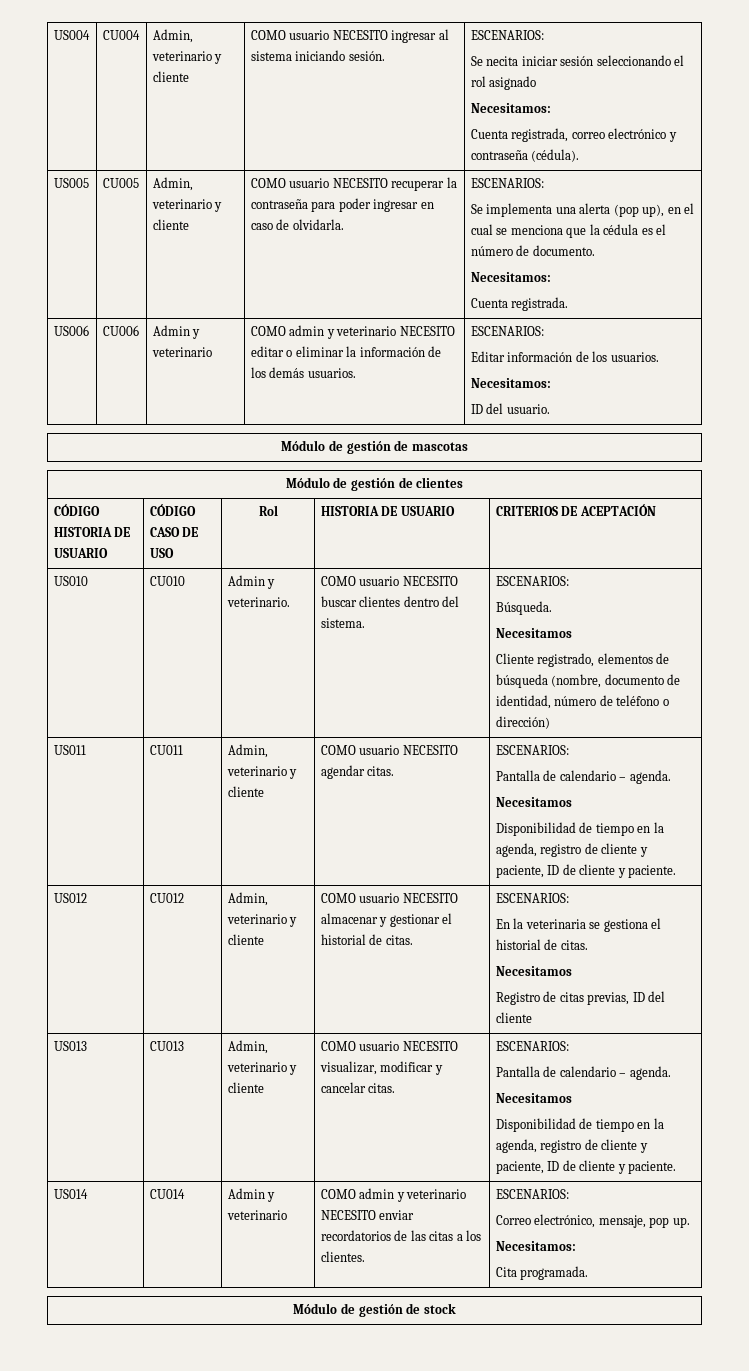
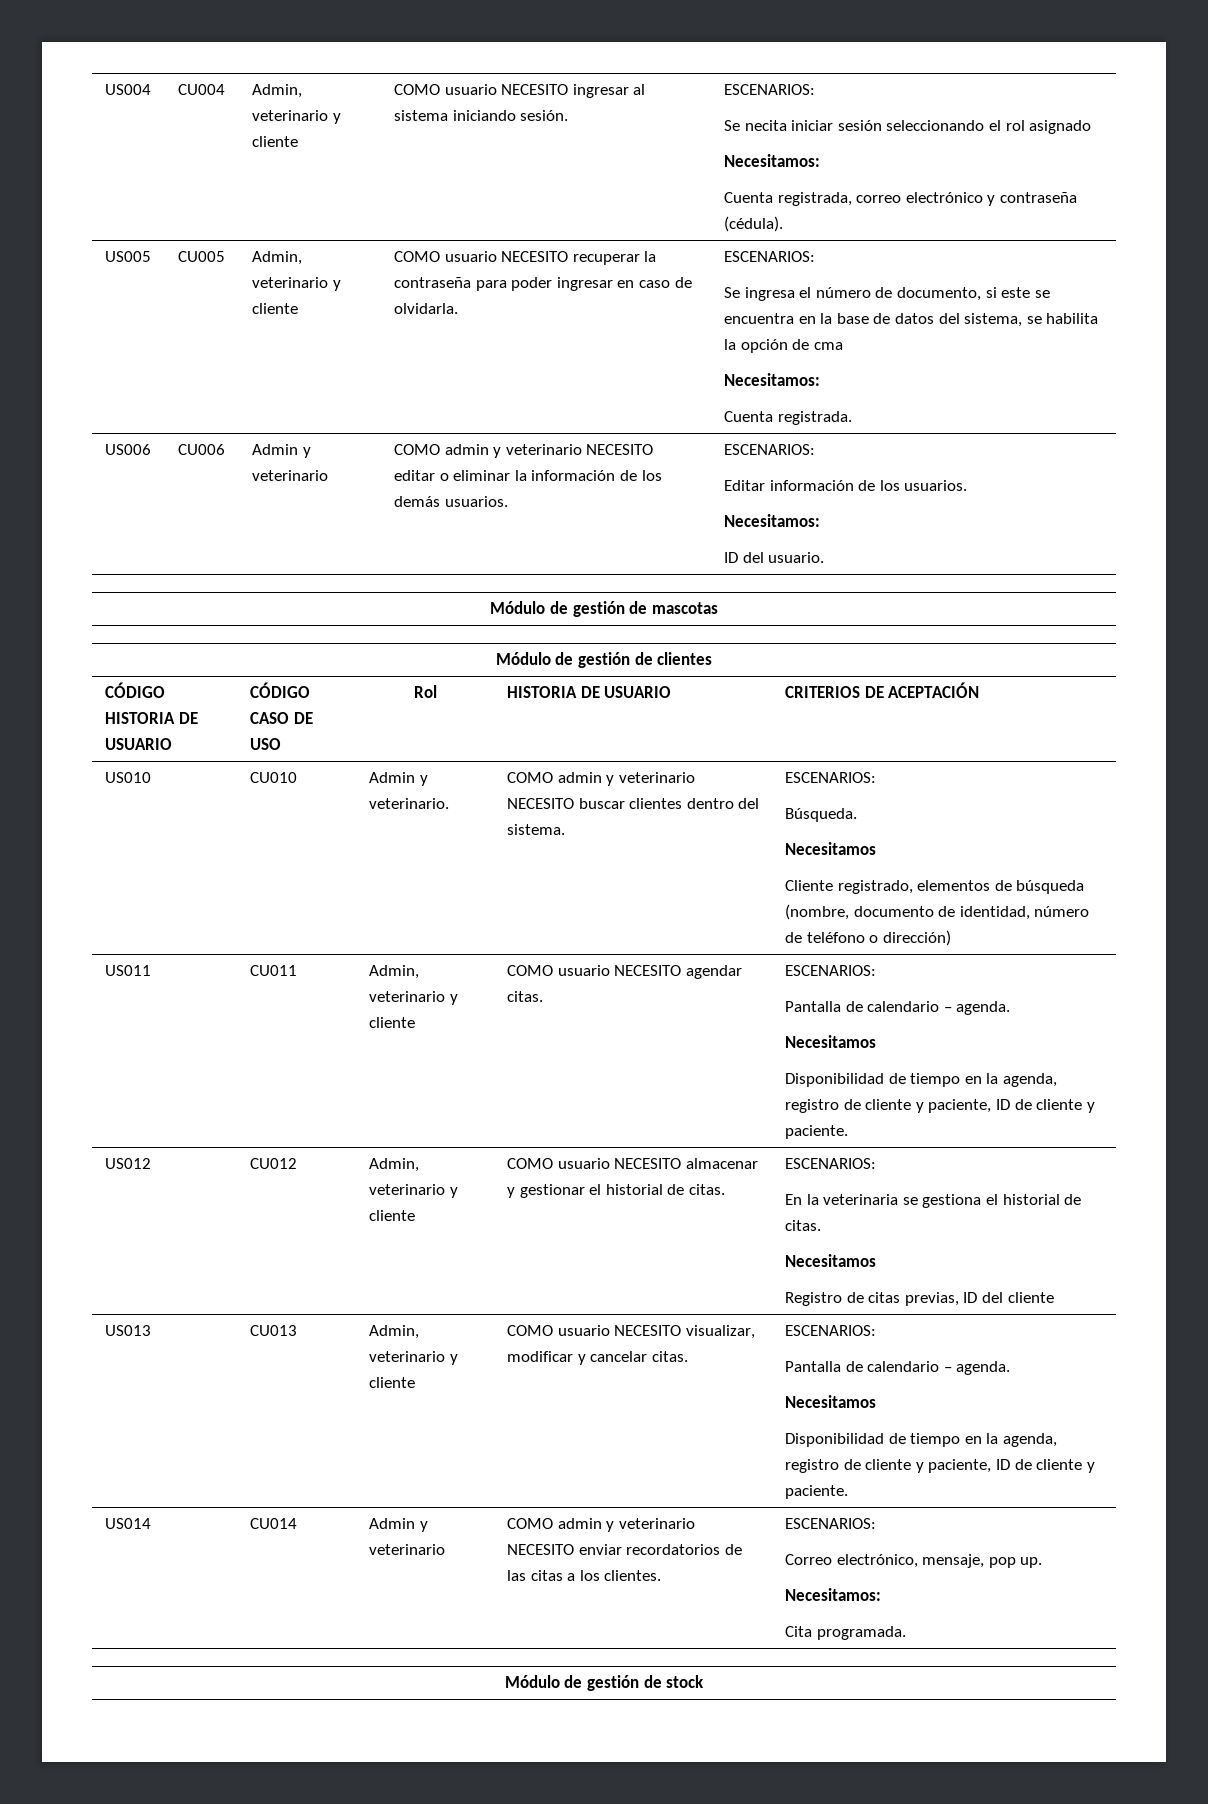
[486,203,695,217] [470,224,667,238] [470,245,595,256] implementa una alerta (pop up), en el cual se menciona que la cédula es el número de documento. -> [744,287,1050,301] [724,313,1099,327] [724,339,843,353] ingresa el número de documento, si este se encuentra en la base de datos del sistema, se habilita la opción de cma
[359,576,400,586] usuario -> [557,772,695,786] admin y veterinario

